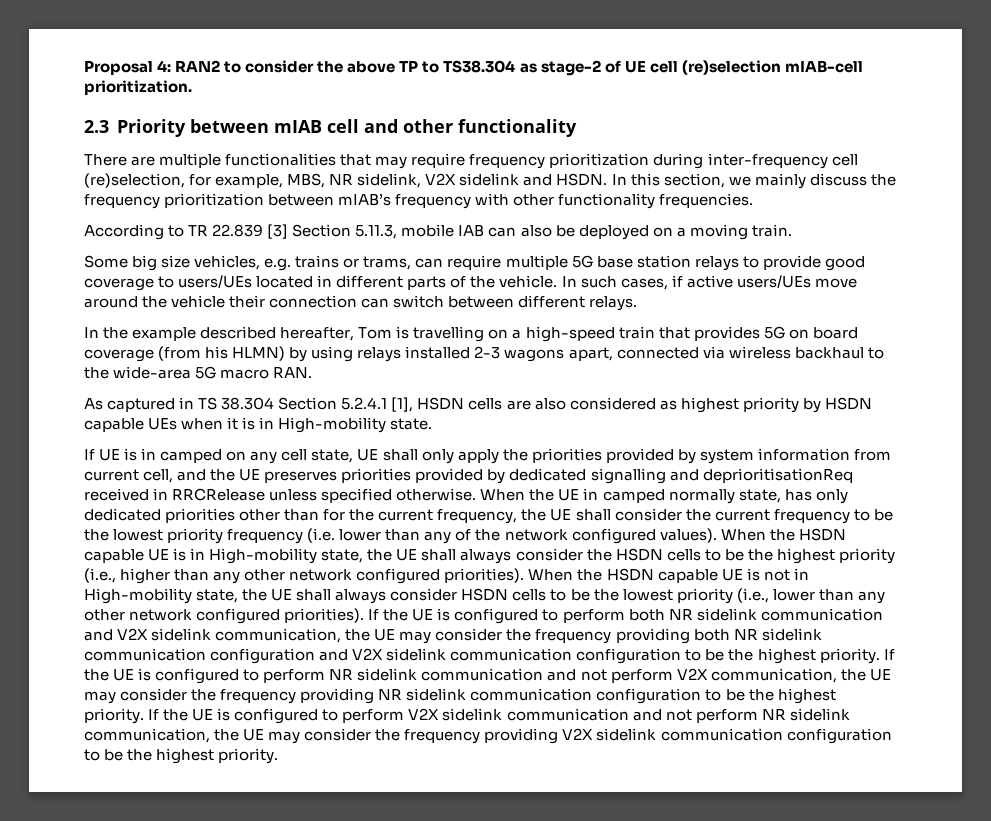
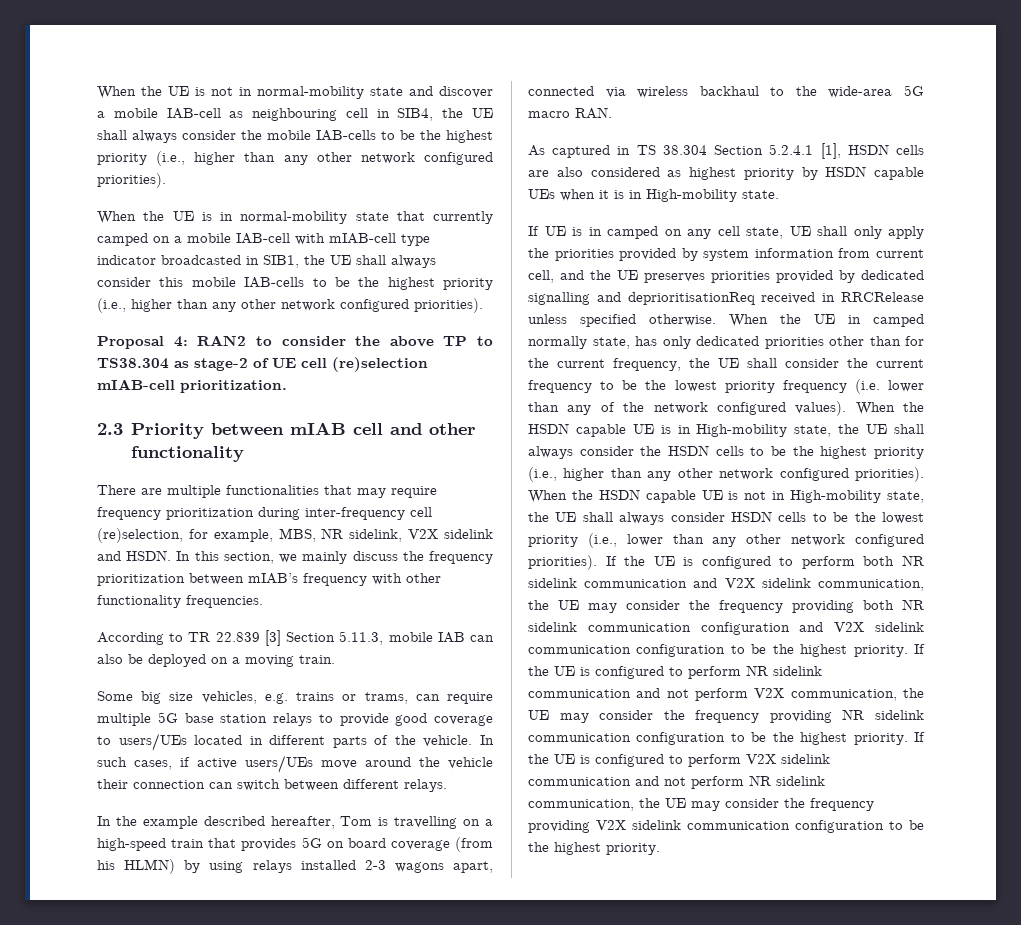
(84, 67) none -> [97,86,493,99] [97,108,493,121] [97,130,493,143] [97,151,493,166] [97,173,166,188] [97,211,493,224] [97,233,430,246] [97,255,436,268] [97,277,493,290] [97,298,483,313] When the UE is not in normal-mobility state and discover a mobile IAB-cell as neighbouring cell in SIB4, the UE shall always consider the mobile IAB-cells to be the highest priority (i.e., higher than any other network configured priorities). // When the UE is in normal-mobility state that currently camped on a mobile IAB-cell with mIAB-cell type indicator broadcasted in SIB1, the UE shall always consider this mobile IAB-cells to be the highest priority (i.e., higher than any other network configured priorities). //

